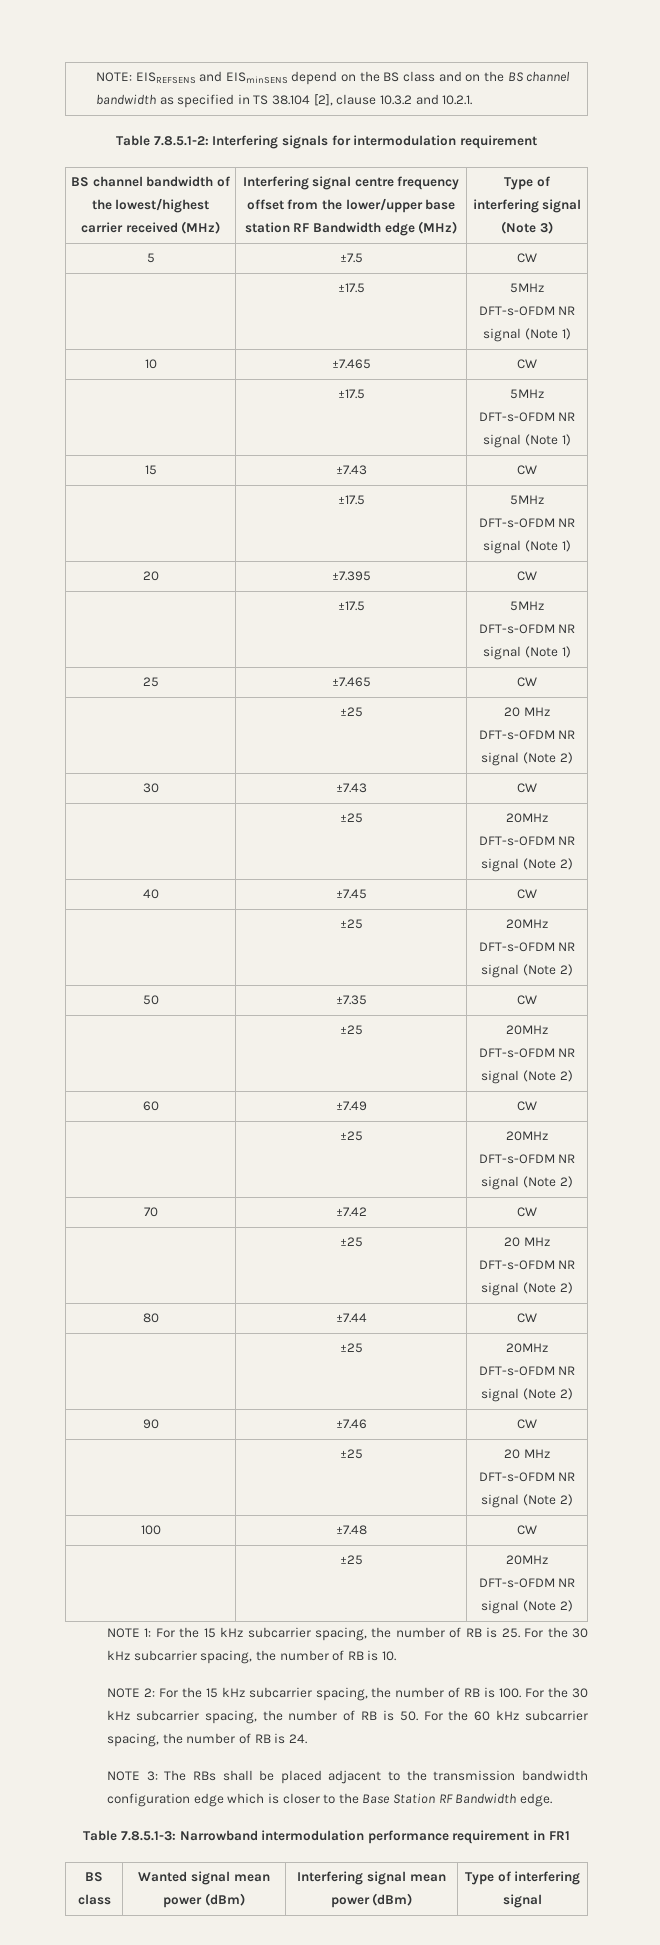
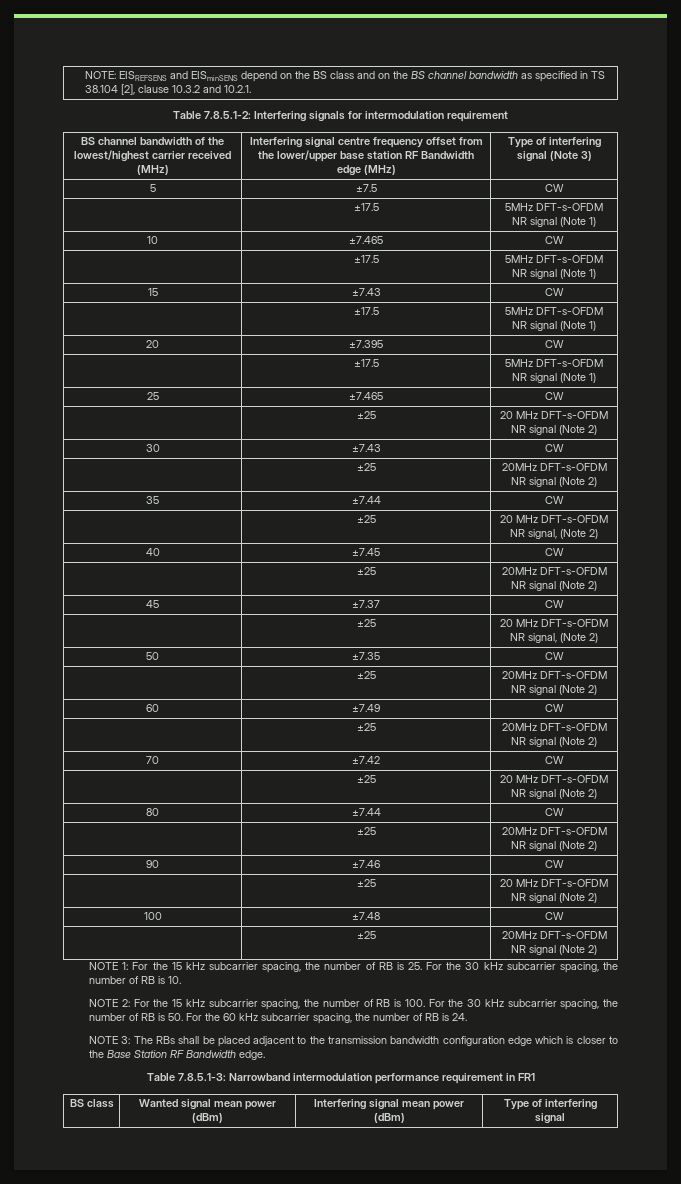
(573, 864) none -> [146,496,159,504] [351,496,381,504] [545,496,564,504] [356,515,376,523] [500,515,608,523] [510,529,598,539] // 35 | ±7.44 | CW // | ±25 | 20 MHz DFT-s-OFDM NR signal, (Note 2)
(573, 970) none -> [146,600,159,608] [352,600,380,608] [545,600,564,608] [356,619,376,627] [500,619,608,627] [510,633,598,643] // 45 | ±7.37 | CW // | ±25 | 20 MHz DFT-s-OFDM NR signal, (Note 2)

